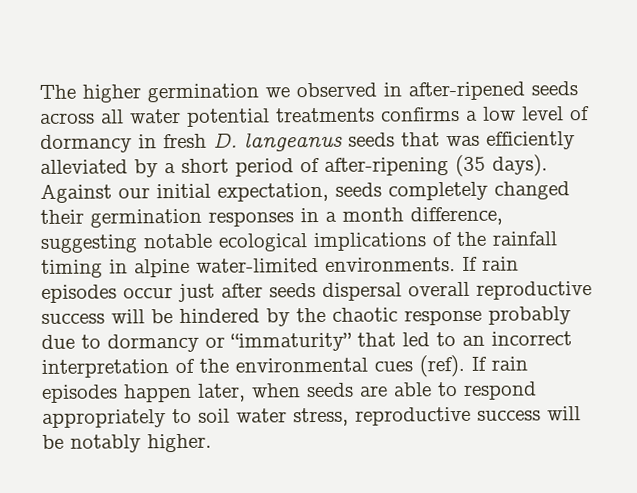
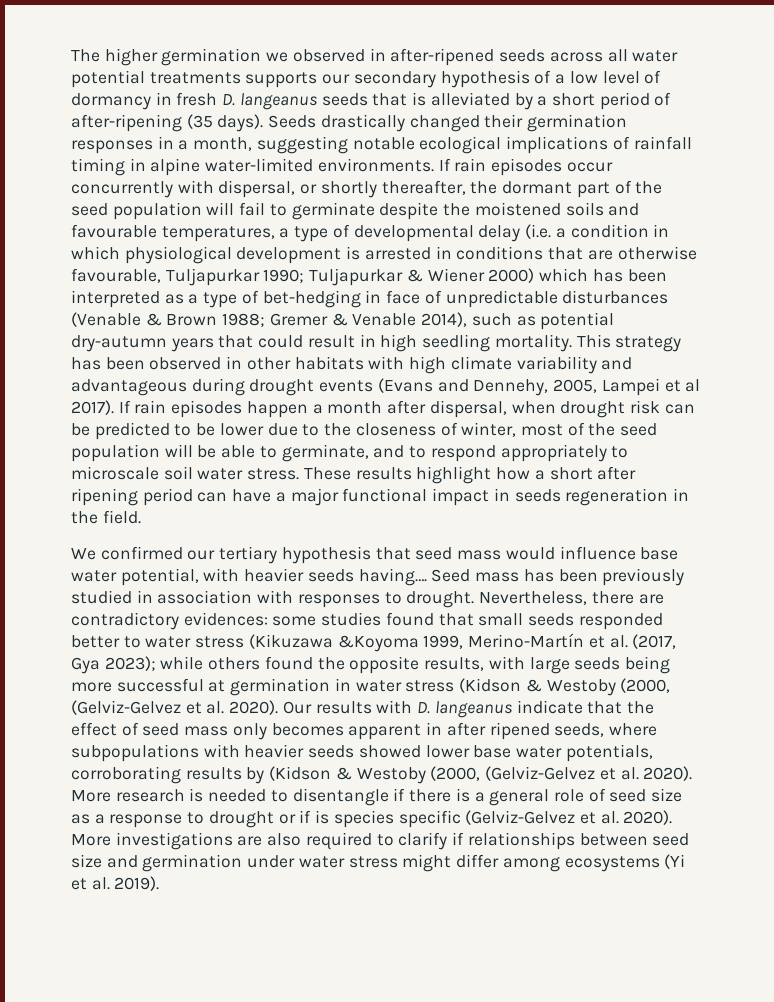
[381,106,460,122] confirms -> [245,70,552,88] supports our secondary hypothesis of
[446,131,575,150] was efficiently -> [412,92,427,106] is
[40,181,488,203] Against our initial expectation, seeds completely -> [268,114,405,132] Seeds drastically
[342,206,503,226] month difference, -> [193,137,253,151] month,
[456,231,486,247] the -> (630, 143) none
[178,281,592,303] [41,306,571,327] [41,331,572,353] [41,354,528,378] [41,382,432,403] just after seeds dispersal overall reproductive success will be hindered by the chaotic response probably due to dormancy or “immaturity” that led to an incorrect interpretation of the environmental cues (ref). If rain episodes happen later, when seeds are able -> [71,180,663,198] [71,202,640,220] [71,224,670,242] [71,246,697,264] [71,268,667,286] [71,290,669,308] [71,312,615,330] [71,334,682,352] [71,356,633,374] [71,378,701,396] [71,400,695,418] [71,422,658,440] [71,444,405,462] concurrently with dispersal, or shortly thereafter, the dormant part of the seed population will fail to germinate despite the moistened soils and favourable temperatures, a type of developmental delay (i.e. a condition in which physiological development is arrested in conditions that are otherwise favourable, Tuljapurkar 1990; Tuljapurkar & Wiener 2000) which has been interpreted as a type of bet-hedging in face of unpredictable disturbances (Venable & Brown 1988; Gremer & Venable 2014), such as potential dry-autumn years that could result in high seedling mortality. This strategy has been observed in other habitats with high climate variability and advantageous during drought events (Evans and Dennehy, 2005, Lampei et al 2017). If rain episodes happen a month after dispersal, when drought risk can be predicted to be lower due to the closeness of winter, most of the seed population will be able to germinate, and
(192, 416) none -> [71,466,159,480] microscale
[293,406,581,427] [42,433,212,453] stress, reproductive success will be notably higher. -> [247,466,637,484] [71,488,689,506] [71,510,141,524] [71,546,679,564] [71,568,685,586] [71,590,664,608] [71,612,663,630] [71,633,677,652] [71,656,670,674] [71,678,671,696] [71,700,654,718] [71,722,657,740] [71,744,653,762] [71,766,693,784] [71,788,683,806] [71,810,673,828] [71,832,690,850] [71,854,686,872] [71,876,160,891] stress. These results highlight how a short after ripening period can have a major functional impact in seeds regeneration in the field. // We confirmed our tertiary hypothesis that seed mass would influence base water potential, with heavier seeds having…. Seed mass has been previously studied in association with responses to drought. Nevertheless, there are contradictory evidences: some studies found that small seeds responded better to water stress (Kikuzawa &Koyoma 1999, Merino-Martín et al. (2017, Gya 2023); while others found the opposite results, with large seeds being more successful at germination in water stress (Kidson & Westoby (2000, (Gelviz-Gelvez et al. 2020). Our results with D. langeanus indicate that the effect of seed mass only becomes apparent in after ripened seeds, where subpopulations with heavier seeds showed lower base water potentials, corroborating results by (Kidson & Westoby (2000, (Gelviz-Gelvez et al. 2020). More research is needed to disentangle if there is a general role of seed size as a response to drought or if is species specific (Gelviz-Gelvez et al. 2020). More investigations are also required to clarify if relationships between seed size and germination under water stress might differ among ecosystems (Yi et al. 2019).

